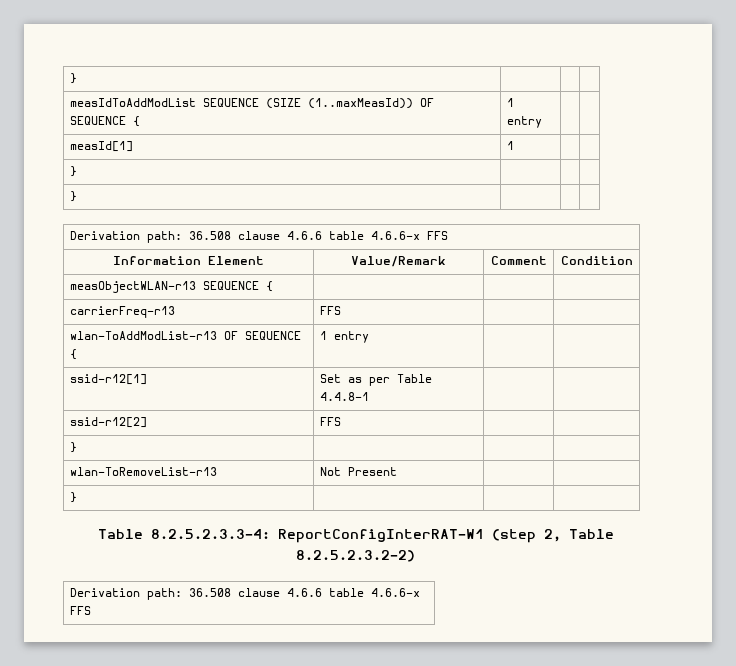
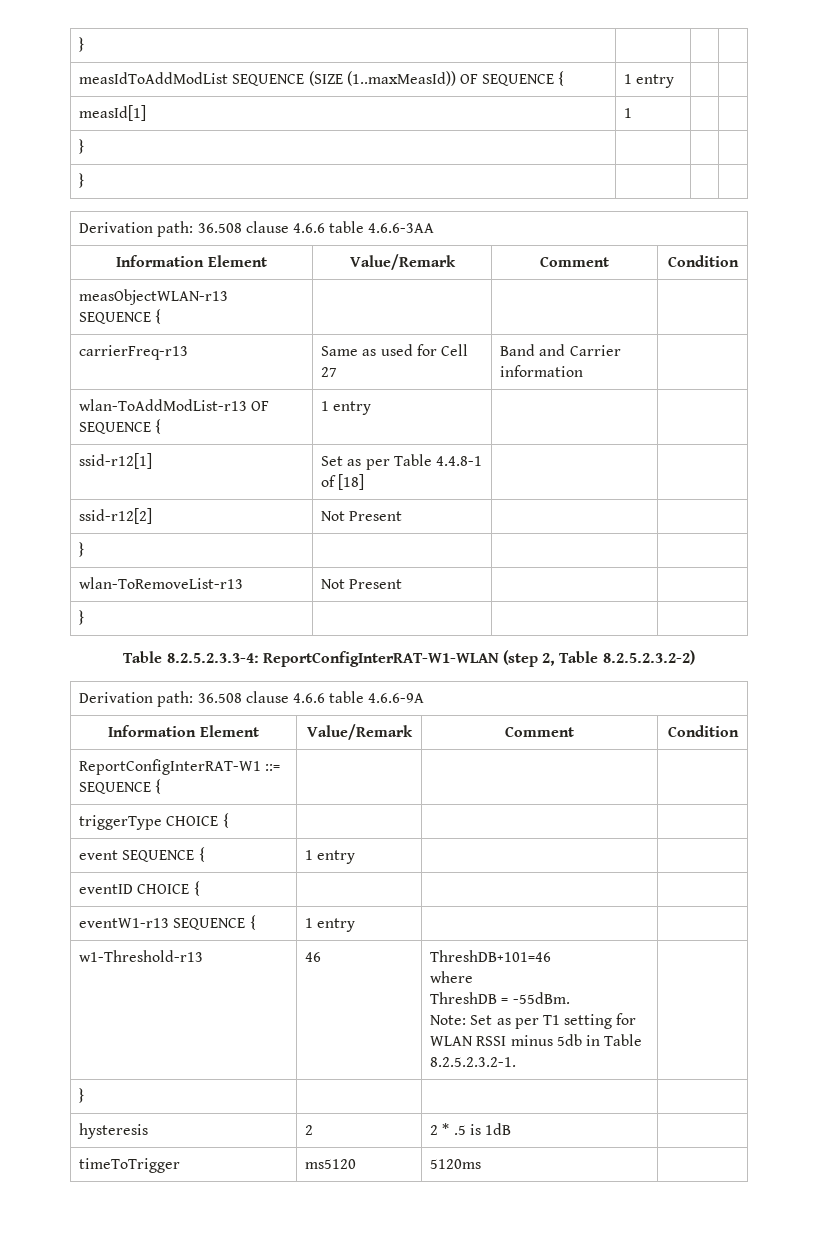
[370,231,448,240] 4.6.6-x FFS -> [368,223,435,233] 4.6.6-3AA
[319,306,341,315] FFS | -> [321,344,468,356] [321,367,338,377] [500,344,621,356] [500,365,584,377] Same as used for Cell 27 | Band and Carrier information
(369, 396) none -> [321,474,365,490] of [18]
[319,417,341,426] FFS -> [321,511,403,521] Not Present
[277,529,484,543] ReportConfigInterRAT-W1 -> [262,651,499,667] ReportConfigInterRAT-W1-WLAN
[370,588,420,597] [69,606,91,615] 4.6.6-x FFS -> [368,693,425,703] [108,725,259,737] [306,724,413,740] [505,726,574,737] [667,725,739,737] [79,759,281,775] [79,779,162,794] [79,813,229,830] [79,847,205,862] [305,850,356,864] [79,881,200,896] [79,915,256,930] [305,918,356,932] [79,950,204,962] [305,952,322,962] [430,950,552,962] [430,971,474,983] [430,992,570,1004] [430,1013,637,1029] [430,1034,643,1046] [430,1057,517,1067] [79,1088,85,1103] [79,1123,149,1139] [305,1125,314,1135] [430,1123,511,1135] [79,1158,181,1173] [305,1159,357,1169] [430,1159,482,1169] 4.6.6-9A // Information Element | Value/Remark | Comment | Condition // ReportConfigInterRAT-W1 ::= SEQUENCE { | | | // triggerType CHOICE { | | | // event SEQUENCE { | 1 entry | | // eventID CHOICE { | | | // eventW1-r13 SEQUENCE { | 1 entry | | // w1-Threshold-r13 | 46 | ThreshDB+101=46 // where // ThreshDB = -55dBm. // Note: Set as per T1 setting for WLAN RSSI minus 5db in Table 8.2.5.2.3.2-1. | // } | | | // hysteresis | 2 | 2 * .5 is 1dB | // timeToTrigger | ms5120 | 5120ms |

